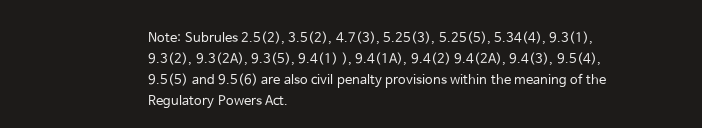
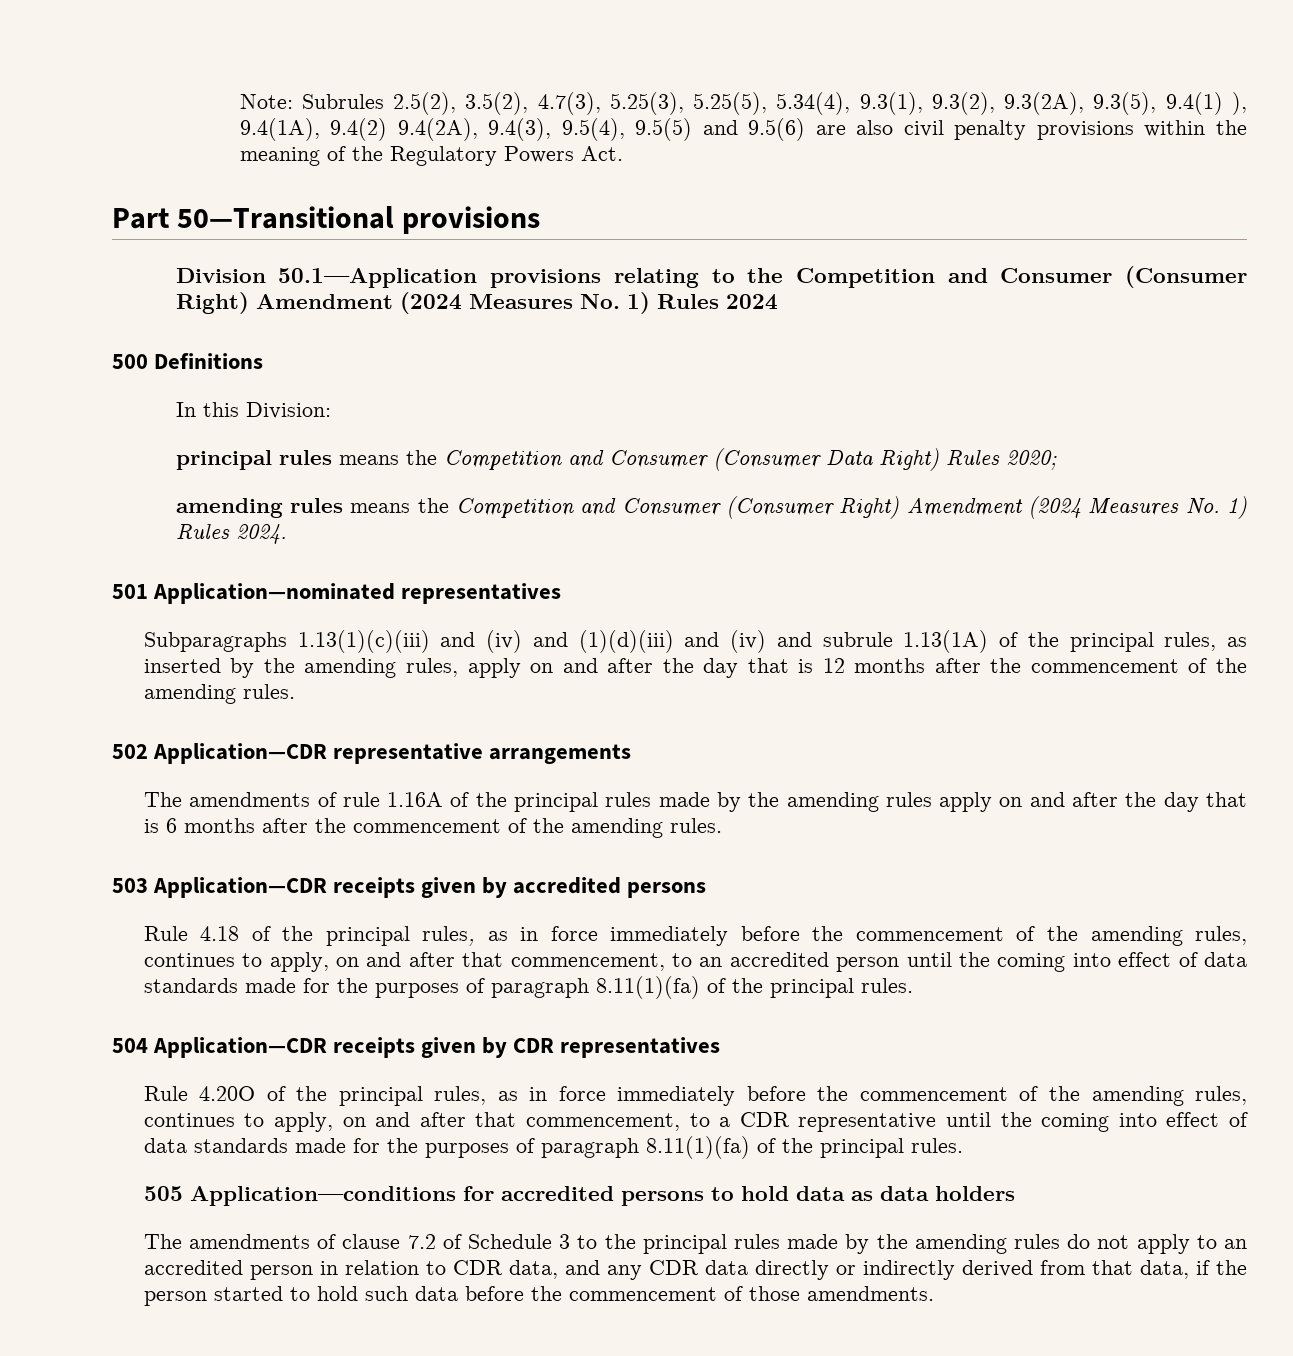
(289, 100) none -> [112,206,541,234] [175,266,1247,288] [175,292,778,314] [112,353,264,369] [175,402,331,419] [175,448,1057,471] [175,496,1247,519] [175,524,287,544] [112,583,562,604] [143,630,1248,653] [143,658,1247,678] [143,684,295,704] [112,743,632,764] [143,792,1247,812] [143,818,722,838] [112,877,707,898] [143,926,1248,946] [143,952,1247,972] [143,976,913,999] [112,1037,721,1058] [143,1086,1248,1106] [143,1112,1248,1132] [143,1136,963,1159] [143,1186,1015,1206] [143,1234,1248,1254] [143,1260,1247,1280] [143,1286,934,1306] // Part 50—Transitional provisions // Division 50.1—Application provisions relating to the Competition and Consumer (Consumer Right) Amendment (2024 Measures No. 1) Rules 2024 // 500 Definitions // In this Division: // principal rules means the Competition and Consumer (Consumer Data Right) Rules 2020; // amending rules means the Competition and Consumer (Consumer Right) Amendment (2024 Measures No. 1) Rules 2024. // 501 Application—nominated representatives // Subparagraphs 1.13(1)(c)(iii) and (iv) and (1)(d)(iii) and (iv) and subrule 1.13(1A) of the principal rules, as inserted by the amending rules, apply on and after the day that is 12 months after the commencement of the amending rules. // 502 Application—CDR representative arrangements // The amendments of rule 1.16A of the principal rules made by the amending rules apply on and after the day that is 6 months after the commencement of the amending rules. // 503 Application—CDR receipts given by accredited persons // Rule 4.18 of the principal rules, as in force immediately before the commencement of the amending rules, continues to apply, on and after that commencement, to an accredited person until the coming into effect of data standards made for the purposes of paragraph 8.11(1)(fa) of the principal rules. // 504 Application—CDR receipts given by CDR representatives // Rule 4.20O of the principal rules, as in force immediately before the commencement of the amending rules, continues to apply, on and after that commencement, to a CDR representative until the coming into effect of data standards made for the purposes of paragraph 8.11(1)(fa) of the principal rules. // 505 Application—conditions for accredited persons to hold data as data holders // The amendments of clause 7.2 of Schedule 3 to the principal rules made by the amending rules do not apply to an accredited person in relation to CDR data, and any CDR data directly or indirectly derived from that data, if the person started to hold such data before the commencement of those amendments.

